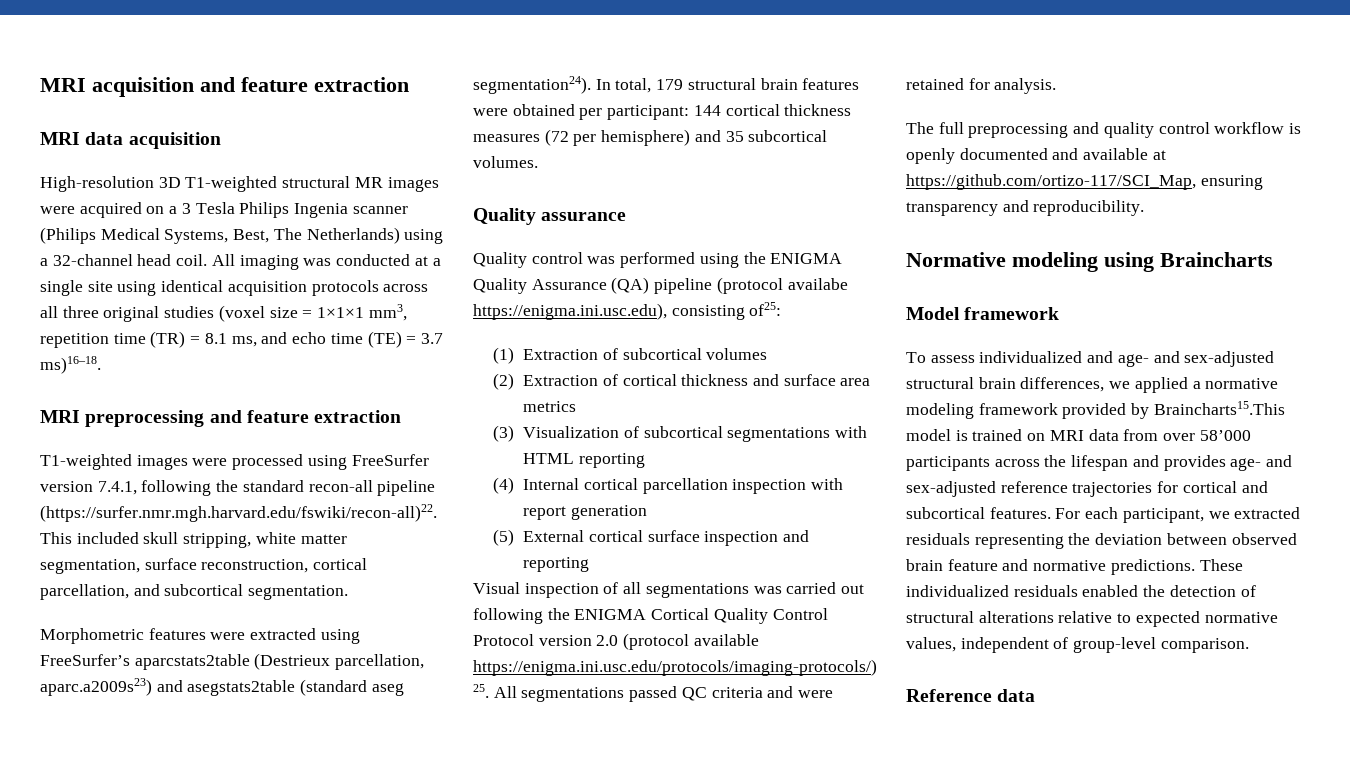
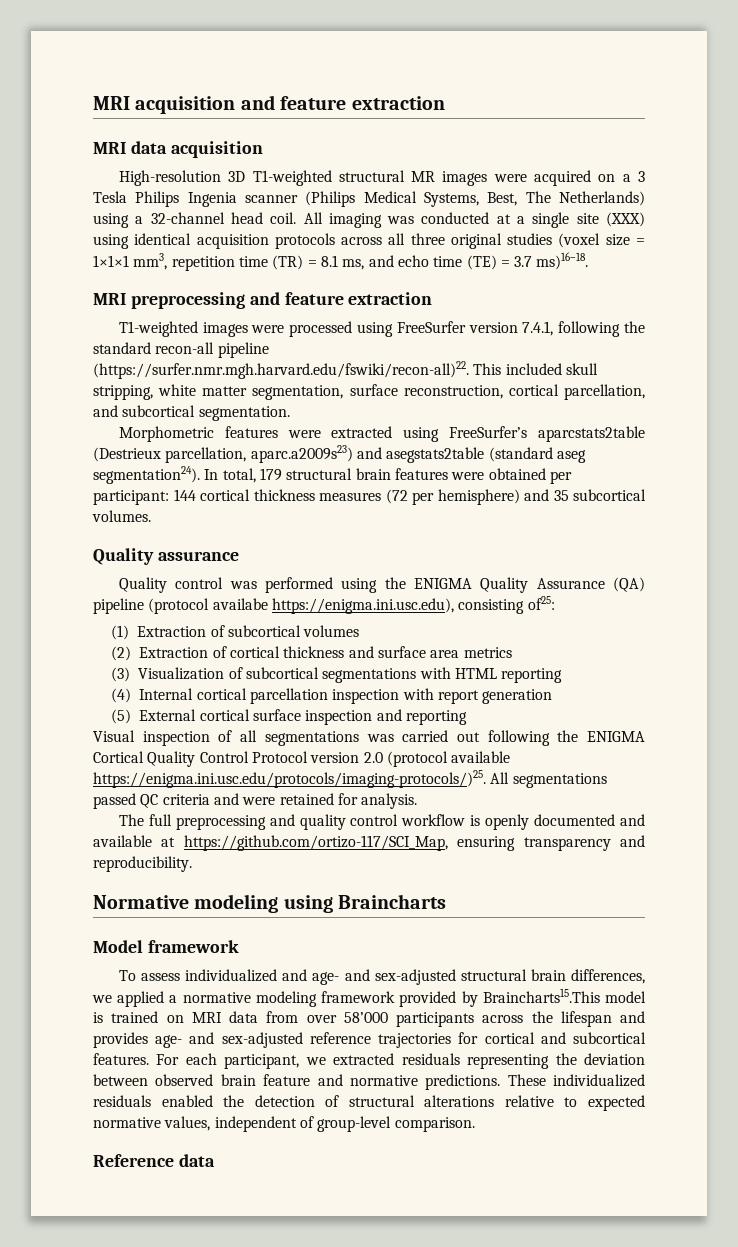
(113, 286) none -> [606,212,646,227] (XXX)

